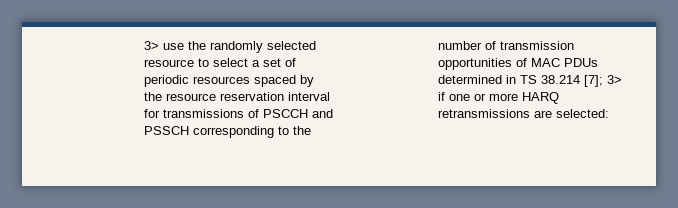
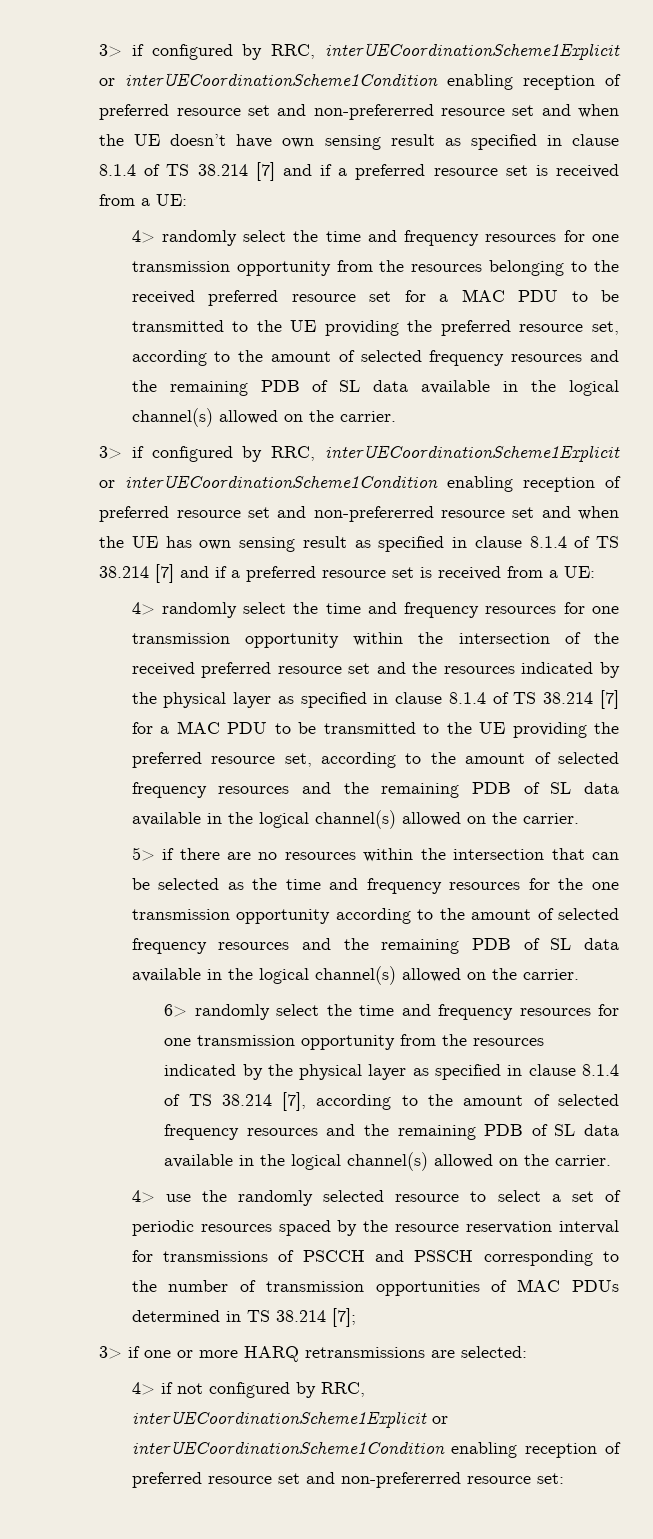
[143,41,159,50] 3> -> [99,43,620,60] [99,73,621,90] [99,104,619,120] [99,134,619,150] [99,162,619,181] [99,194,188,206] [131,230,619,246] [131,260,619,276] [131,289,619,306] [131,320,620,336] [131,350,620,366] [131,380,619,396] [131,408,396,427] [99,445,620,462] [99,475,621,492] [99,506,619,522] [99,536,619,552] [99,564,596,583] [131,602,619,618] [131,632,619,648] [131,662,621,678] [131,690,620,709] [131,721,619,738] [131,752,620,768] [131,782,619,798] [131,810,579,829] [131,847,620,862] [131,878,619,894] [131,908,619,924] [131,938,619,954] [131,966,579,985] [164,1004,619,1020] [164,1034,545,1050] [164,1064,619,1080] [164,1092,619,1111] [164,1124,619,1140] [164,1152,612,1171] [131,1190,155,1203] 3> if configured by RRC, interUECoordinationScheme1Explicit or interUECoordinationScheme1Condition enabling reception of preferred resource set and non-prefererred resource set and when the UE doesn’t have own sensing result as specified in clause 8.1.4 of TS 38.214 [7] and if a preferred resource set is received from a UE: // 4> randomly select the time and frequency resources for one transmission opportunity from the resources belonging to the received preferred resource set for a MAC PDU to be transmitted to the UE providing the preferred resource set, according to the amount of selected frequency resources and the remaining PDB of SL data available in the logical channel(s) allowed on the carrier. // 3> if configured by RRC, interUECoordinationScheme1Explicit or interUECoordinationScheme1Condition enabling reception of preferred resource set and non-prefererred resource set and when the UE has own sensing result as specified in clause 8.1.4 of TS 38.214 [7] and if a preferred resource set is received from a UE: // 4> randomly select the time and frequency resources for one transmission opportunity within the intersection of the received preferred resource set and the resources indicated by the physical layer as specified in clause 8.1.4 of TS 38.214 [7] for a MAC PDU to be transmitted to the UE providing the preferred resource set, according to the amount of selected frequency resources and the remaining PDB of SL data available in the logical channel(s) allowed on the carrier. // 5> if there are no resources within the intersection that can be selected as the time and frequency resources for the one transmission opportunity according to the amount of selected frequency resources and the remaining PDB of SL data available in the logical channel(s) allowed on the carrier. // 6> randomly select the time and frequency resources for one transmission opportunity from the resources indicated by the physical layer as specified in clause 8.1.4 of TS 38.214 [7], according to the amount of selected frequency resources and the remaining PDB of SL data available in the logical channel(s) allowed on the carrier. // 4>
(603, 81) none -> (356, 1317) //
(609, 113) none -> [131,1382,365,1398] [131,1411,448,1428] [131,1441,621,1458] [131,1472,564,1488] // 4> if not configured by RRC, interUECoordinationScheme1Explicit or interUECoordinationScheme1Condition enabling reception of preferred resource set and non-prefererred resource set:

